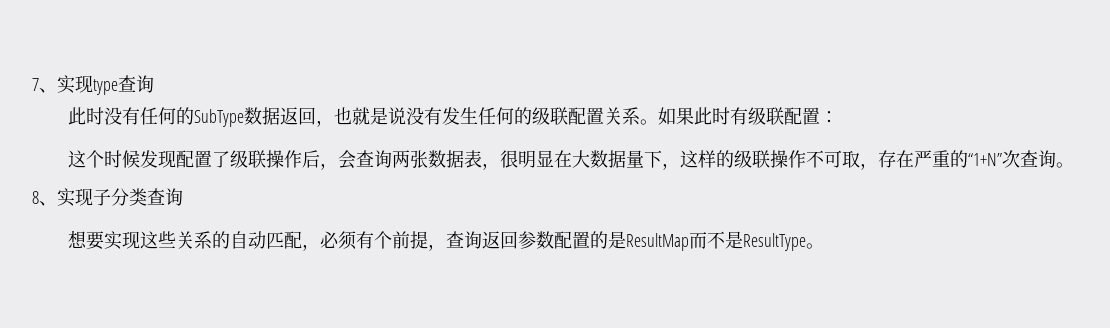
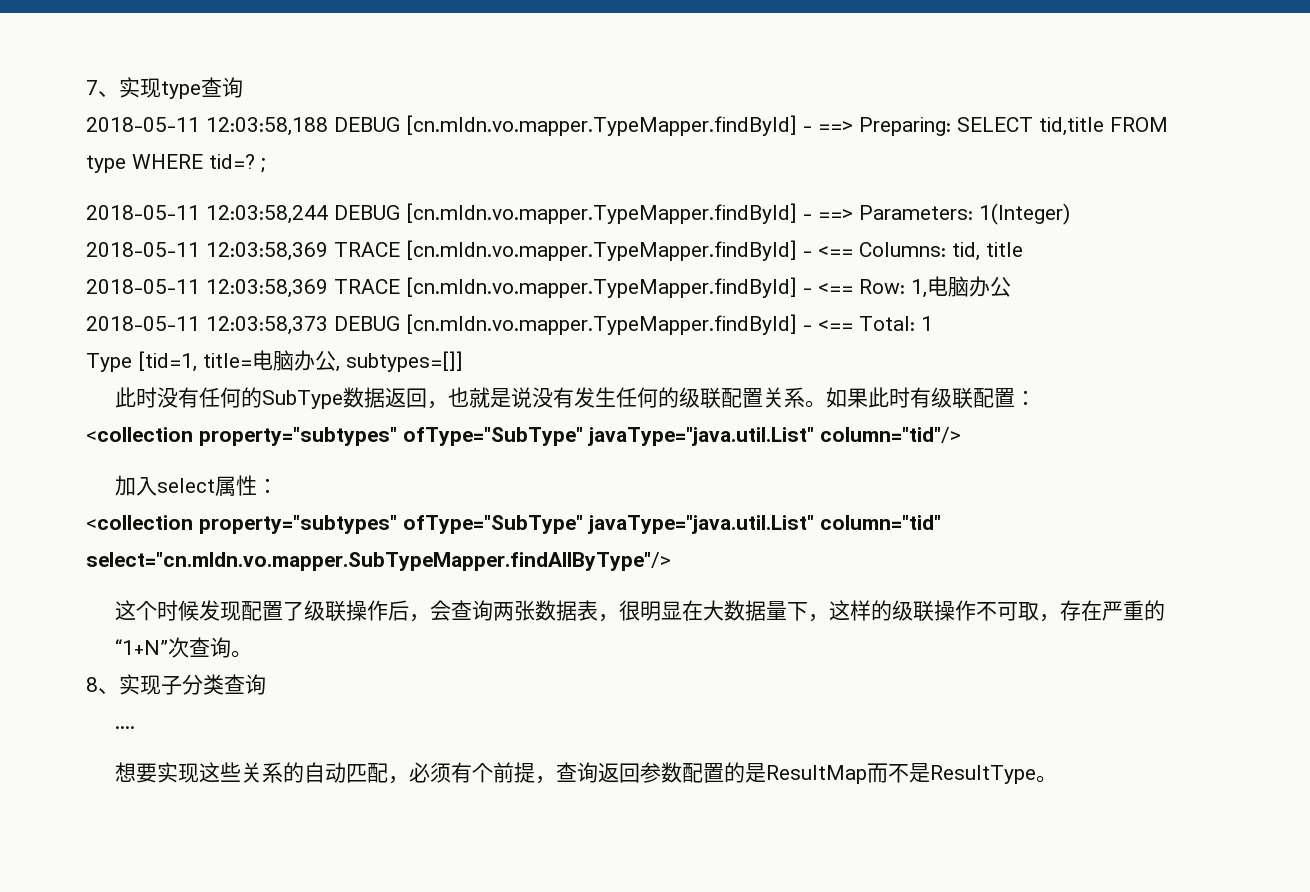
(154, 84) none -> [86,115,1168,136] [86,154,265,173] [86,203,1070,225] [86,240,1023,261] [86,276,1011,298] [86,314,933,335] [86,350,463,372] // 2018-05-11 12:03:58,188 DEBUG [cn.mldn.vo.mapper.TypeMapper.findById] - ==> Preparing: SELECT tid,title FROM type WHERE tid=? ; // 2018-05-11 12:03:58,244 DEBUG [cn.mldn.vo.mapper.TypeMapper.findById] - ==> Parameters: 1(Integer) // 2018-05-11 12:03:58,369 TRACE [cn.mldn.vo.mapper.TypeMapper.findById] - <== Columns: tid, title // 2018-05-11 12:03:58,369 TRACE [cn.mldn.vo.mapper.TypeMapper.findById] - <== Row: 1,电脑办公 // 2018-05-11 12:03:58,373 DEBUG [cn.mldn.vo.mapper.TypeMapper.findById] - <== Total: 1 // Type [tid=1, title=电脑办公, subtypes=[]]
(838, 117) none -> [86,427,961,446] [114,475,278,497] [86,515,941,534] [86,552,671,571] // <collection property="subtypes" ofType="SubType" javaType="java.util.List" column="tid"/> // 加入select属性： // <collection property="subtypes" ofType="SubType" javaType="java.util.List" column="tid" select="cn.mldn.vo.mapper.SubTypeMapper.findAllByType"/>
(183, 197) none -> [114,726,135,729] // ....

